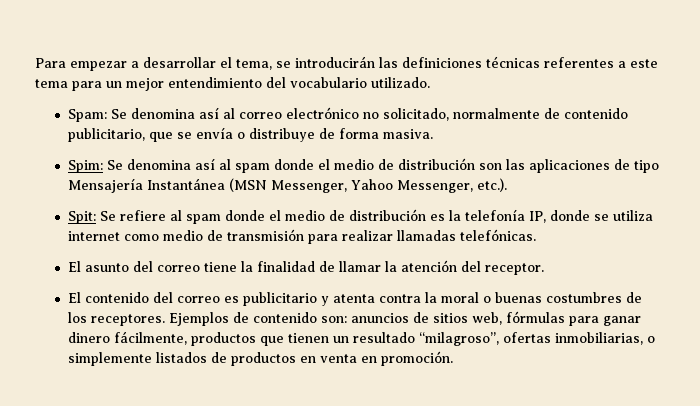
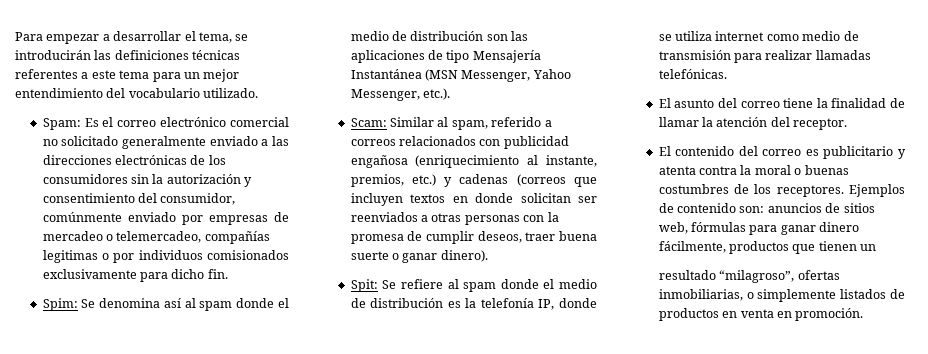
[111,107,629,121] [68,127,434,142] Se denomina así al correo electrónico no solicitado, normalmente de contenido publicitario, que se envía o distribuye de forma masiva. -> [84,117,289,127] [42,136,289,149] [42,155,226,165] [42,174,253,187] [42,193,236,205] [42,212,289,225] [42,231,270,244] [42,250,289,263] [42,269,228,282] Es el correo electrónico comercial no solicitado generalmente enviado a las direcciones electrónicas de los consumidores sin la autorización y consentimiento del consumidor, comúnmente enviado por empresas de mercadeo o telemercadeo, compañías legitimas o por individuos comisionados exclusivamente para dicho fin.
(508, 185) none -> [350,117,552,130] [350,136,569,149] [350,155,597,168] [350,174,597,187] [350,193,597,206] [350,212,559,225] [350,231,597,244] [350,250,488,263] // Scam: Similar al spam, referido a correos relacionados con publicidad engañosa (enriquecimiento al instante, premios, etc.) y cadenas (correos que incluyen textos en donde solicitan ser reenviados a otras personas con la promesa de cumplir deseos, traer buena suerte o ganar dinero).
(350, 339) none -> (877, 247) //

